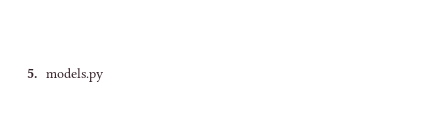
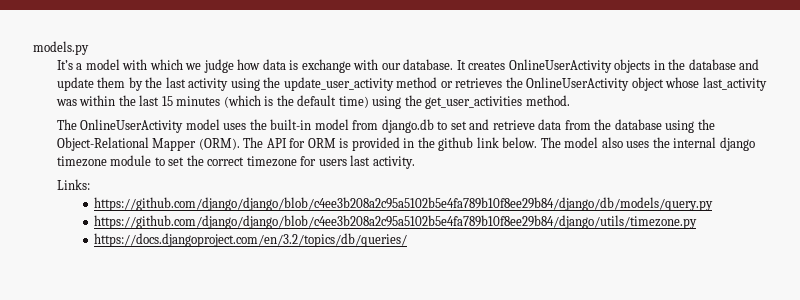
[27,68,37,78] 5. -> (33, 48) none
(104, 75) none -> [56,59,760,73] [56,77,767,91] [55,95,570,109] [56,119,715,133] [56,137,755,151] [56,155,415,169] [56,179,90,190] [94,197,714,211] [94,215,698,229] [94,233,408,247] // It’s a model with which we judge how data is exchange with our database. It creates OnlineUserActivity objects in the database and update them by the last activity using the update_user_activity method or retrieves the OnlineUserActivity object whose last_activity was within the last 15 minutes (which is the default time) using the get_user_activities method. // The OnlineUserActivity model uses the built-in model from django.db to set and retrieve data from the database using the Object-Relational Mapper (ORM). The API for ORM is provided in the github link below. The model also uses the internal django timezone module to set the correct timezone for users last activity. // Links: // https://github.com/django/django/blob/c4ee3b208a2c95a5102b5e4fa789b10f8ee29b84/django/db/models/query.py // https://github.com/django/django/blob/c4ee3b208a2c95a5102b5e4fa789b10f8ee29b84/django/utils/timezone.py // https://docs.djangoproject.com/en/3.2/topics/db/queries/

